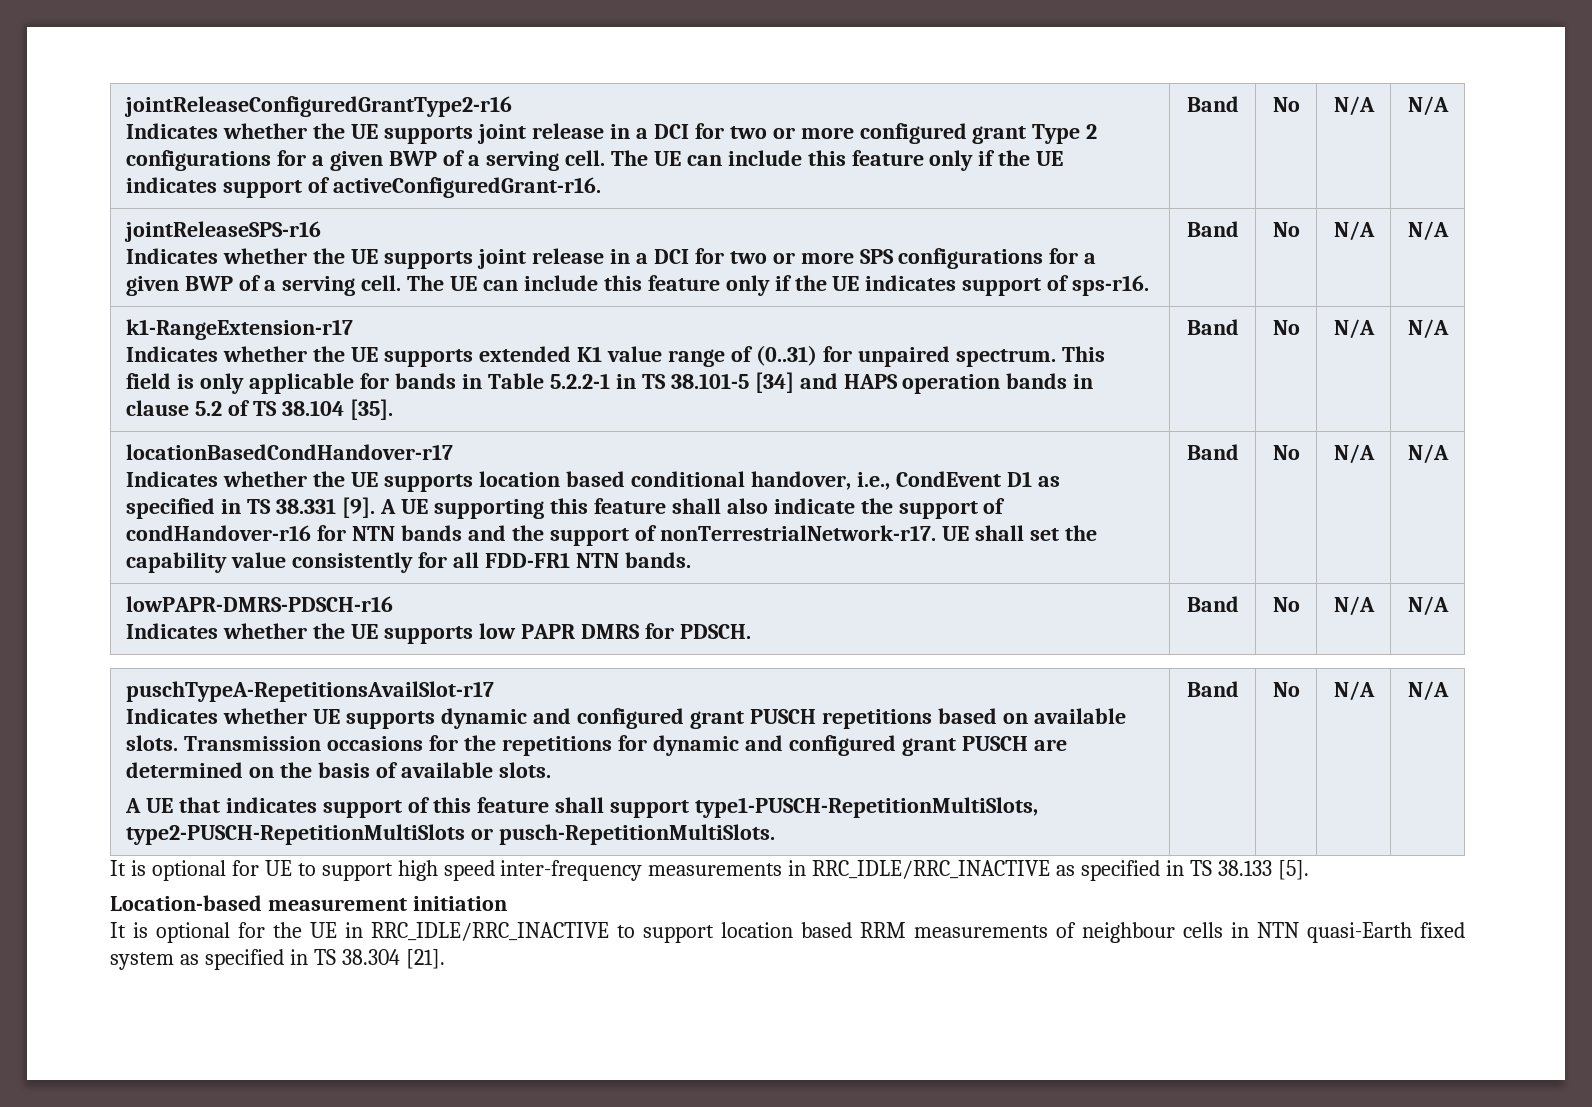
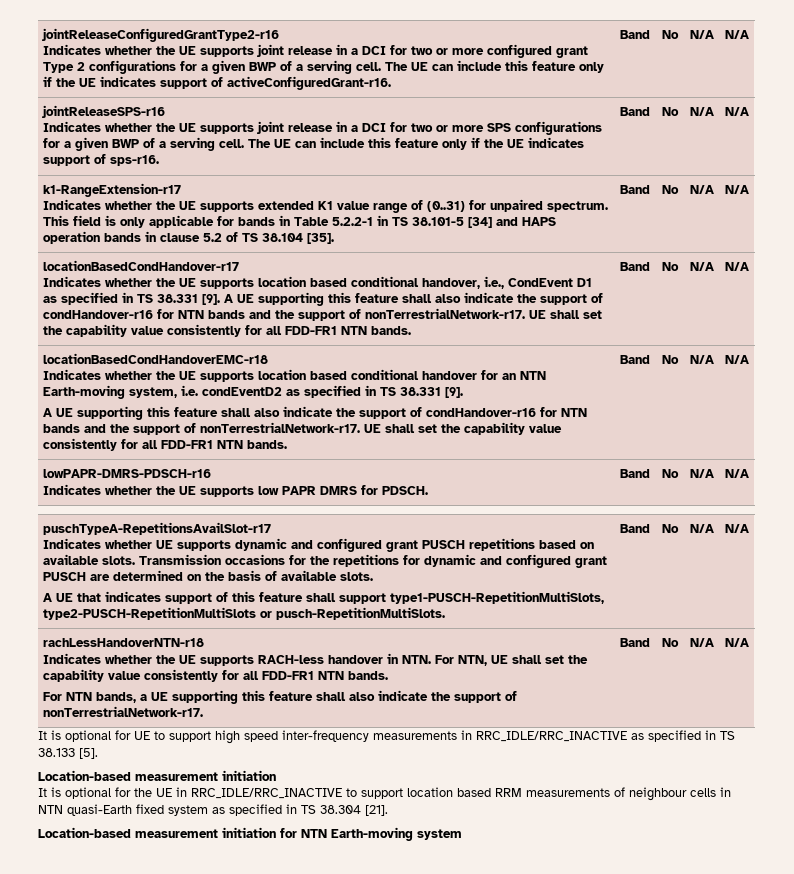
(1449, 454) none -> [43,353,269,364] [43,369,547,382] [43,385,464,399] [43,406,588,420] [43,422,563,435] [43,438,288,451] [619,355,650,364] [661,355,679,364] [689,355,714,364] [725,355,749,364] // locationBasedCondHandoverEMC-r18 // Indicates whether the UE supports location based conditional handover for an NTN Earth-moving system, i.e. condEventD2 as specified in TS 38.331 [9]. // A UE supporting this feature shall also indicate the support of condHandover-r16 for NTN bands and the support of nonTerrestrialNetwork-r17. UE shall set the capability value consistently for all FDD-FR1 NTN bands. | Band | No | N/A | N/A
(1449, 691) none -> [43,638,205,647] [43,653,589,666] [43,669,389,682] [43,690,518,704] [43,706,204,717] [619,638,650,647] [661,638,679,647] [689,638,714,647] [725,638,749,647] // rachLessHandoverNTN-r18 // Indicates whether the UE supports RACH-less handover in NTN. For NTN, UE shall set the capability value consistently for all FDD-FR1 NTN bands. // For NTN bands, a UE supporting this feature shall also indicate the support of nonTerrestrialNetwork-r17. | Band | No | N/A | N/A
(445, 959) none -> [38,827,462,841] // Location-based measurement initiation for NTN Earth-moving system

